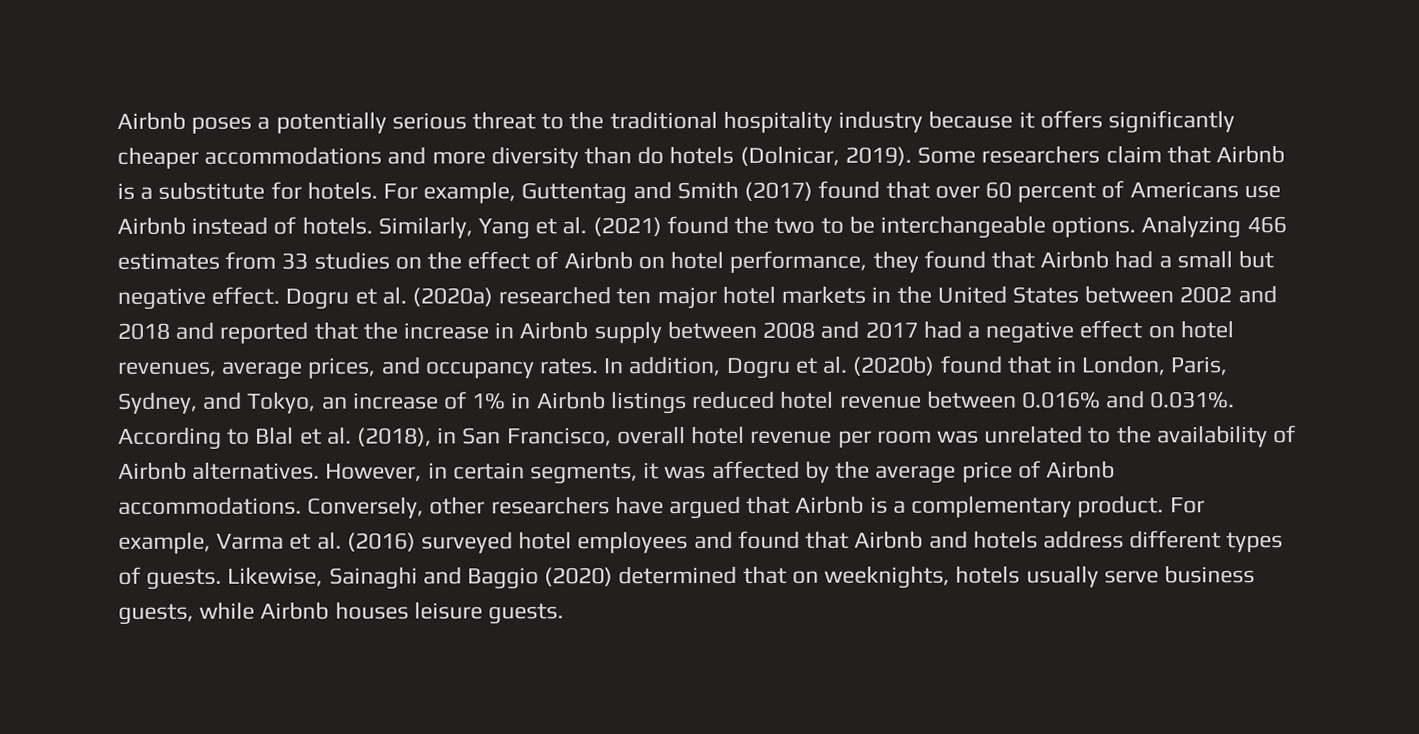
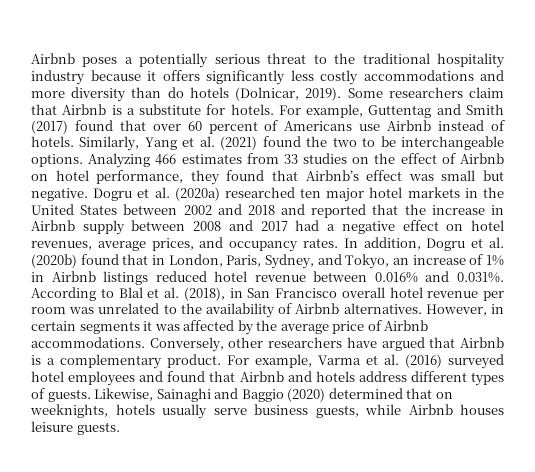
[117,146,199,169] cheaper -> [290,70,358,85] less costly
[1040,250,1274,269] [117,286,281,310] Airbnb had a small but negative effect. -> [305,170,505,181] [31,188,88,201] Airbnb’s effect was small but negative.
[506,427,612,447] Francisco, -> [275,288,337,298] Francisco
[530,463,639,485] segments, -> [79,321,140,334] segments

